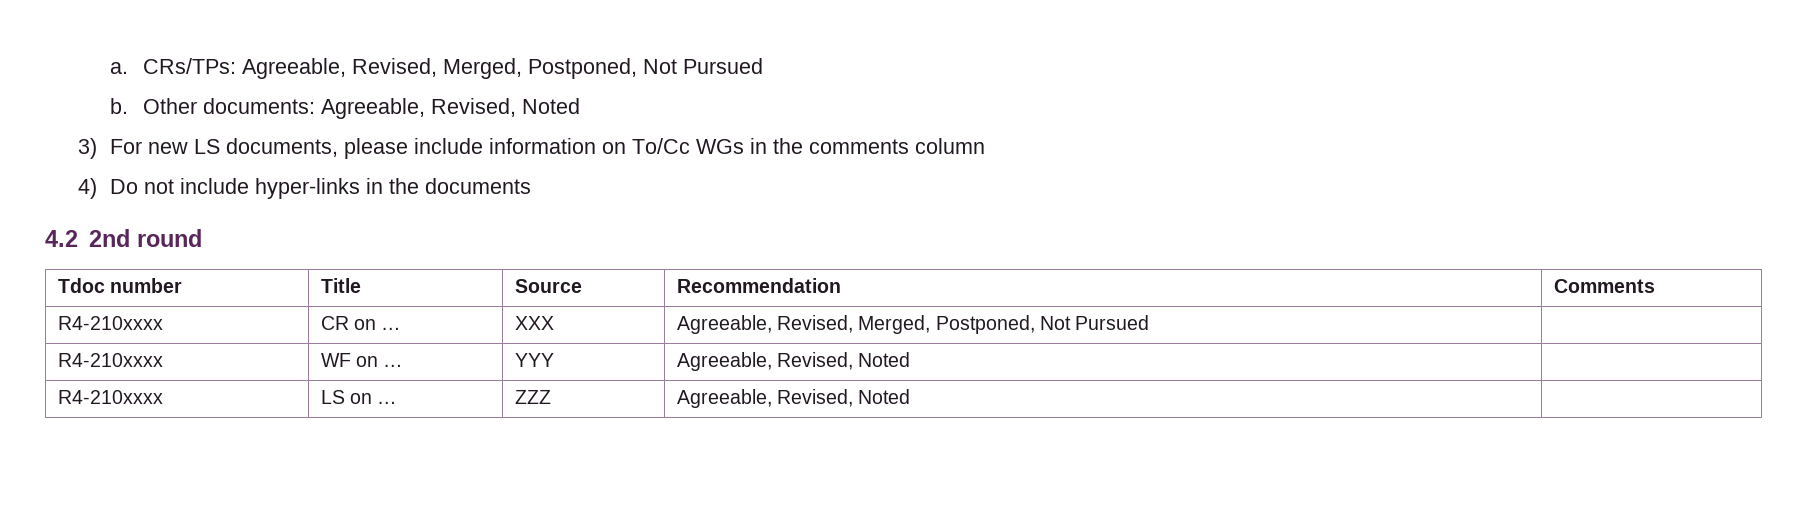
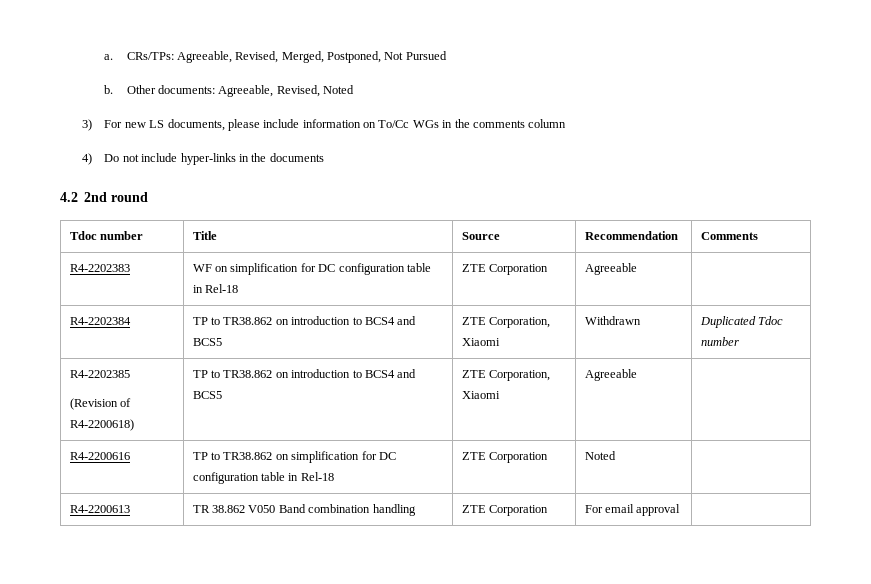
[57,316,163,330] [320,316,402,330] [514,316,554,330] [676,315,1150,334] [57,353,163,367] [320,353,404,367] [514,353,554,367] [676,352,911,371] [57,390,163,404] [320,390,398,404] [514,390,551,404] [676,389,911,408] R4-210xxxx | CR on … | XXX | Agreeable, Revised, Merged, Postponed, Not Pursued | // R4-210xxxx | WF on … | YYY | Agreeable, Revised, Noted | // R4-210xxxx | LS on … | ZZZ | Agreeable, Revised, Noted -> [69,264,130,272] [192,263,431,275] [192,284,239,293] [461,264,549,275] [584,263,637,275] [69,317,131,325] [192,316,417,325] [192,338,222,346] [461,317,551,328] [461,338,500,346] [584,316,641,325] [699,316,784,328] [700,337,739,346] [69,370,130,378] [69,398,132,410] [69,419,134,431] [192,369,417,378] [192,391,222,399] [461,370,551,381] [461,391,500,399] [584,369,637,381] [69,452,130,460] [192,451,396,463] [192,472,334,484] [461,452,549,463] [584,451,616,460] [69,505,130,513] [192,504,416,516] [461,505,549,516] [584,504,681,516] R4-2202383 | WF on simplification for DC configuration table in Rel-18 | ZTE Corporation | Agreeable | // R4-2202384 | TP to TR38.862 on introduction to BCS4 and BCS5 | ZTE Corporation, Xiaomi | Withdrawn | Duplicated Tdoc number // R4-2202385 // (Revision of R4-2200618) | TP to TR38.862 on introduction to BCS4 and BCS5 | ZTE Corporation, Xiaomi | Agreeable | // R4-2200616 | TP to TR38.862 on simplification for DC configuration table in Rel-18 | ZTE Corporation | Noted | // R4-2200613 | TR 38.862 V050 Band combination handling | ZTE Corporation | For email approval

